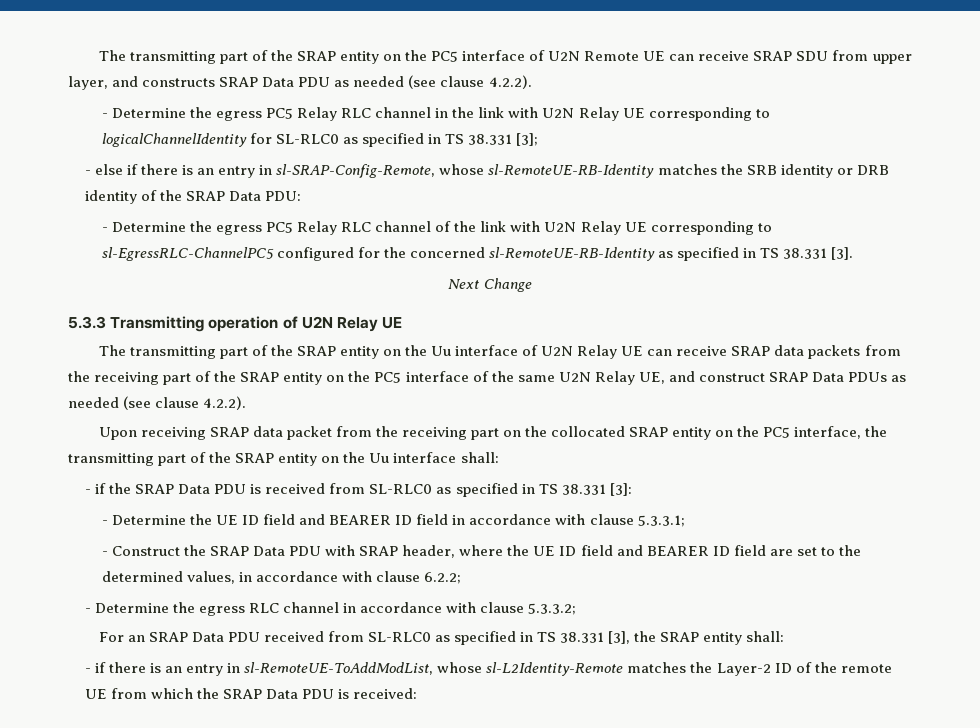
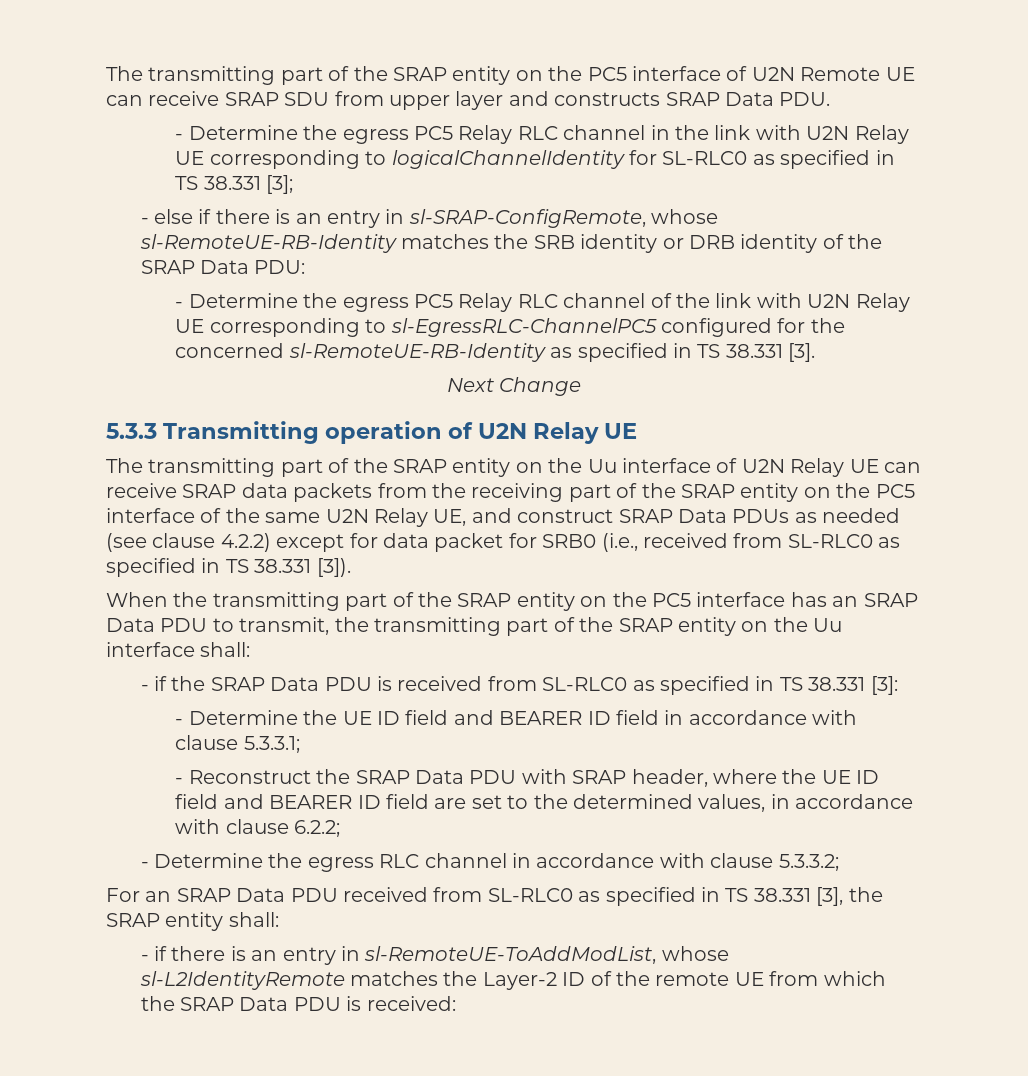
[68,76,108,90] layer, -> [455,91,504,110] layer
[298,75,532,89] PDU as needed (see clause 4.2.2). -> [779,92,831,106] PDU.
[276,164,436,178] sl-SRAP-Config-Remote, -> [408,209,646,228] sl-SRAP-ConfigRemote,
[203,396,247,410] [98,426,862,440] 4.2.2). // Upon receiving SRAP data packet from the receiving part on the collocated SRAP entity on the PC5 interface, -> [220,533,901,552] [106,558,351,577] [106,592,918,611] [106,617,330,635] 4.2.2) except for data packet for SRB0 (i.e., received from SL-RLC0 as specified in TS 38.331 [3]). // When the transmitting part of the SRAP entity on the PC5 interface has an SRAP Data PDU to transmit,
[111,546,180,556] Construct -> [188,770,311,784] Reconstruct
[486,662,624,676] sl-L2Identity-Remote -> [139,971,345,990] sl-L2IdentityRemote

